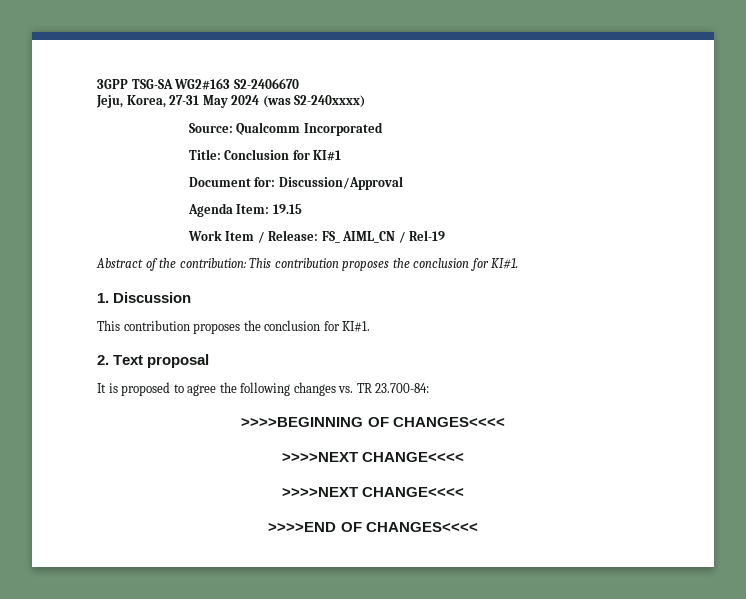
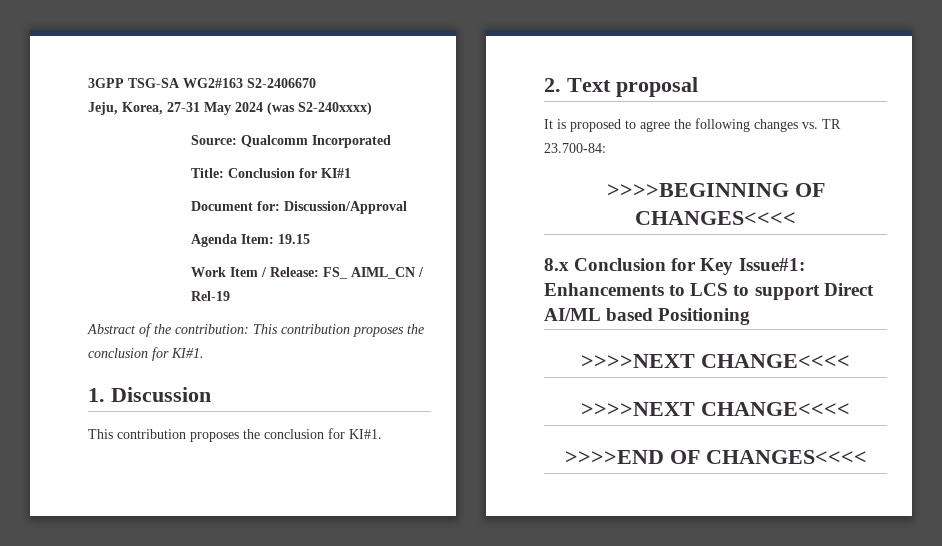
(505, 422) none -> [544,258,805,275] [544,283,874,300] [544,308,751,325] // 8.x Conclusion for Key Issue#1: Enhancements to LCS to support Direct AI/ML based Positioning

